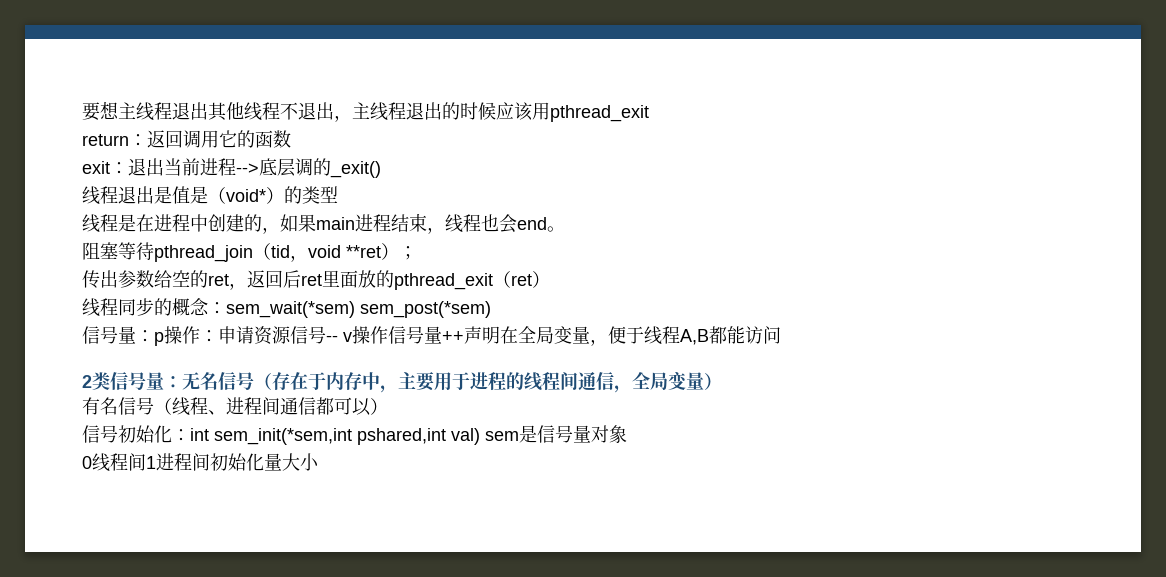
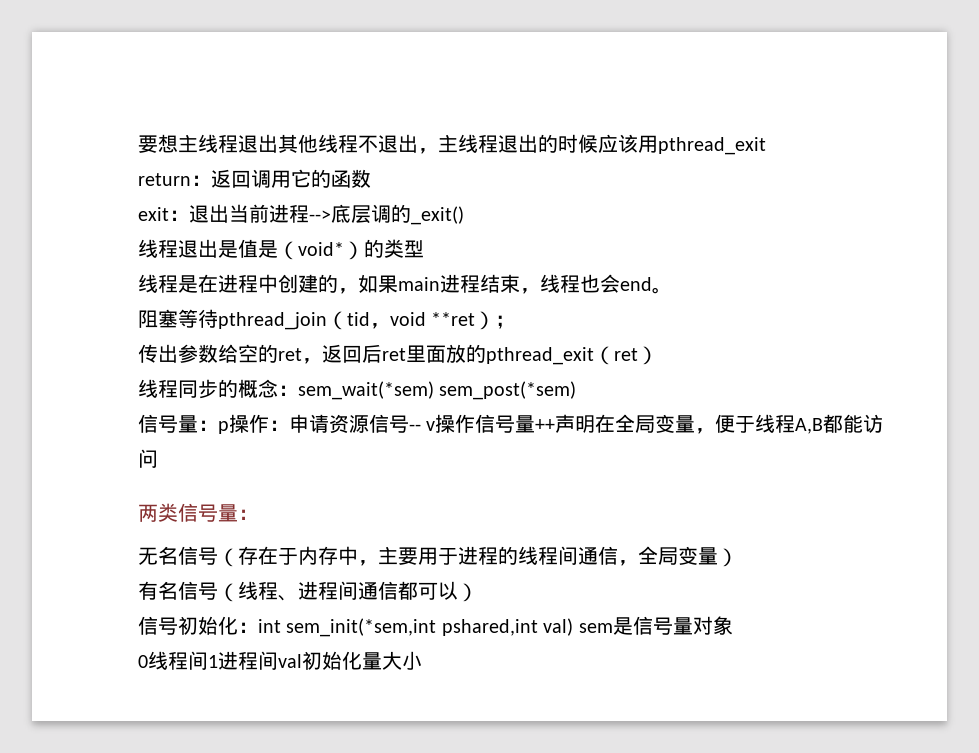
[82,375,92,388] 2 -> [138,504,158,522] 两
(182, 382) none -> (258, 514) //
(210, 462) none -> [278,654,302,668] val

